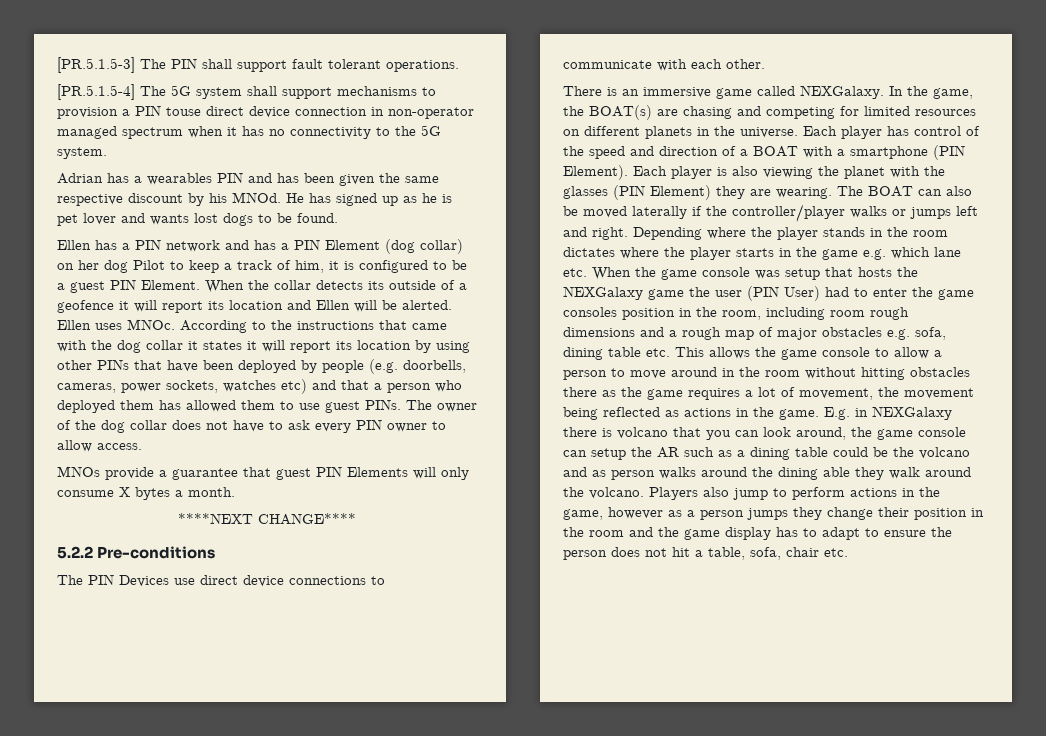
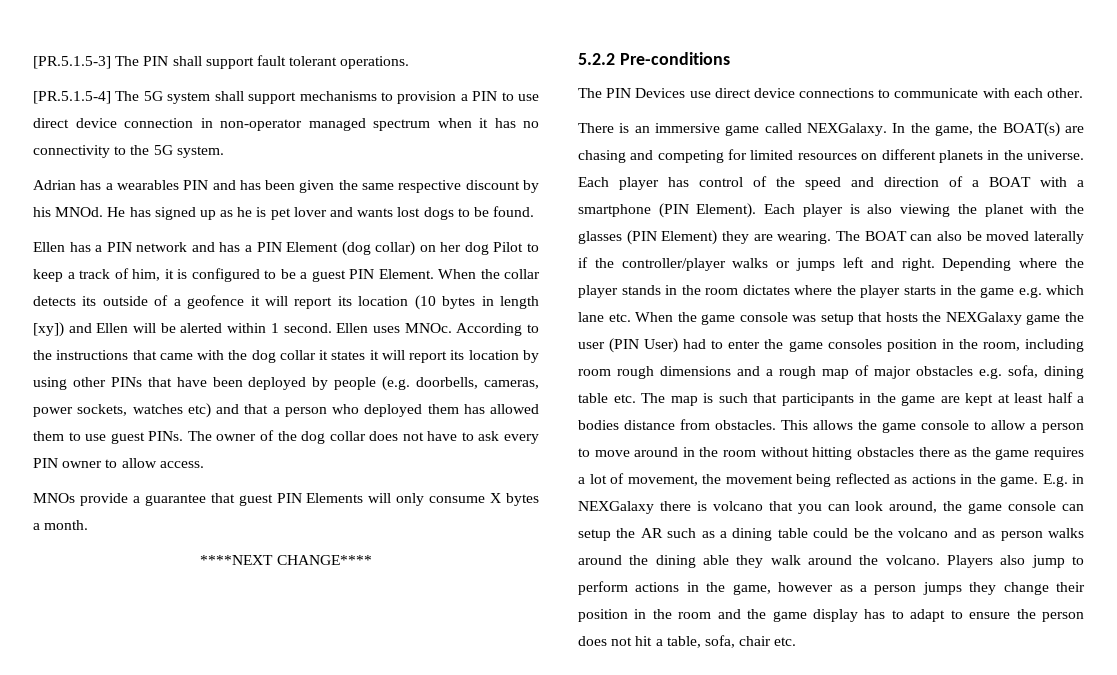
[166,107,201,116] touse -> [501,92,540,101] to use
[287,300,452,312] and Ellen will be alerted. -> [414,295,539,310] [33,322,332,337] (10 bytes in length [xy]) and Ellen will be alerted within 1 second.
(670, 352) none -> [641,392,1084,406] [578,419,776,430] The map is such that participants in the game are kept at least half a bodies distance from obstacles.

